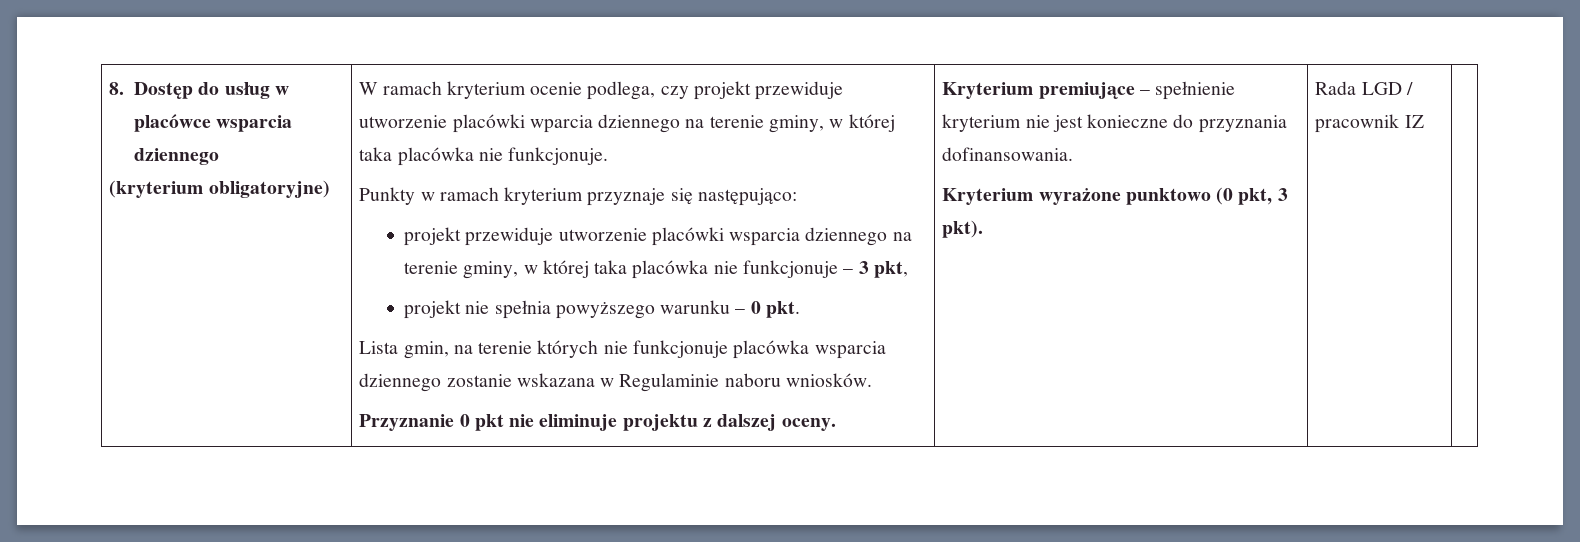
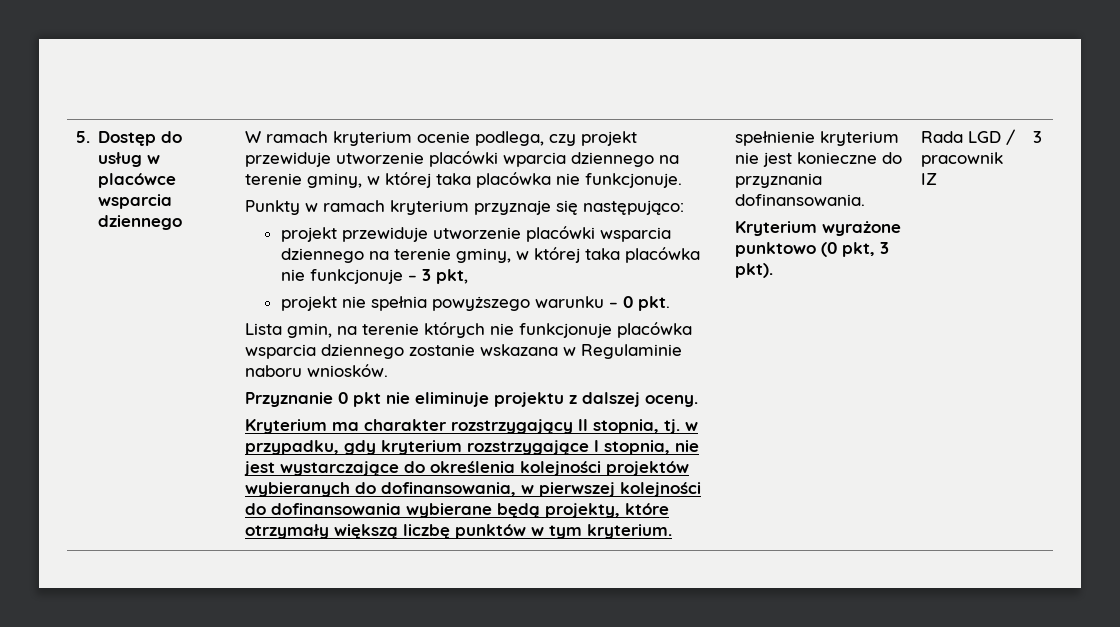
[109,82,125,95] 8. -> [75,131,90,143] 5.
[109,180,330,198] // (kryterium obligatoryjne) -> (183, 222) none
[942,82,1150,99] | Kryterium premiujące – -> [244,419,698,434] [244,440,699,455] [243,461,689,476] [244,482,701,497] [244,503,669,518] [244,524,672,539] // Kryterium ma charakter rozstrzygający II stopnia, tj. w przypadku, gdy kryterium rozstrzygające I stopnia, nie jest wystarczające do określenia kolejności projektów wybieranych do dofinansowania, w pierwszej kolejności do dofinansowania wybierane będą projekty, które otrzymały większą liczbę punktów w tym kryterium. |
(1424, 121) none -> [1032,131,1042,143] 3

